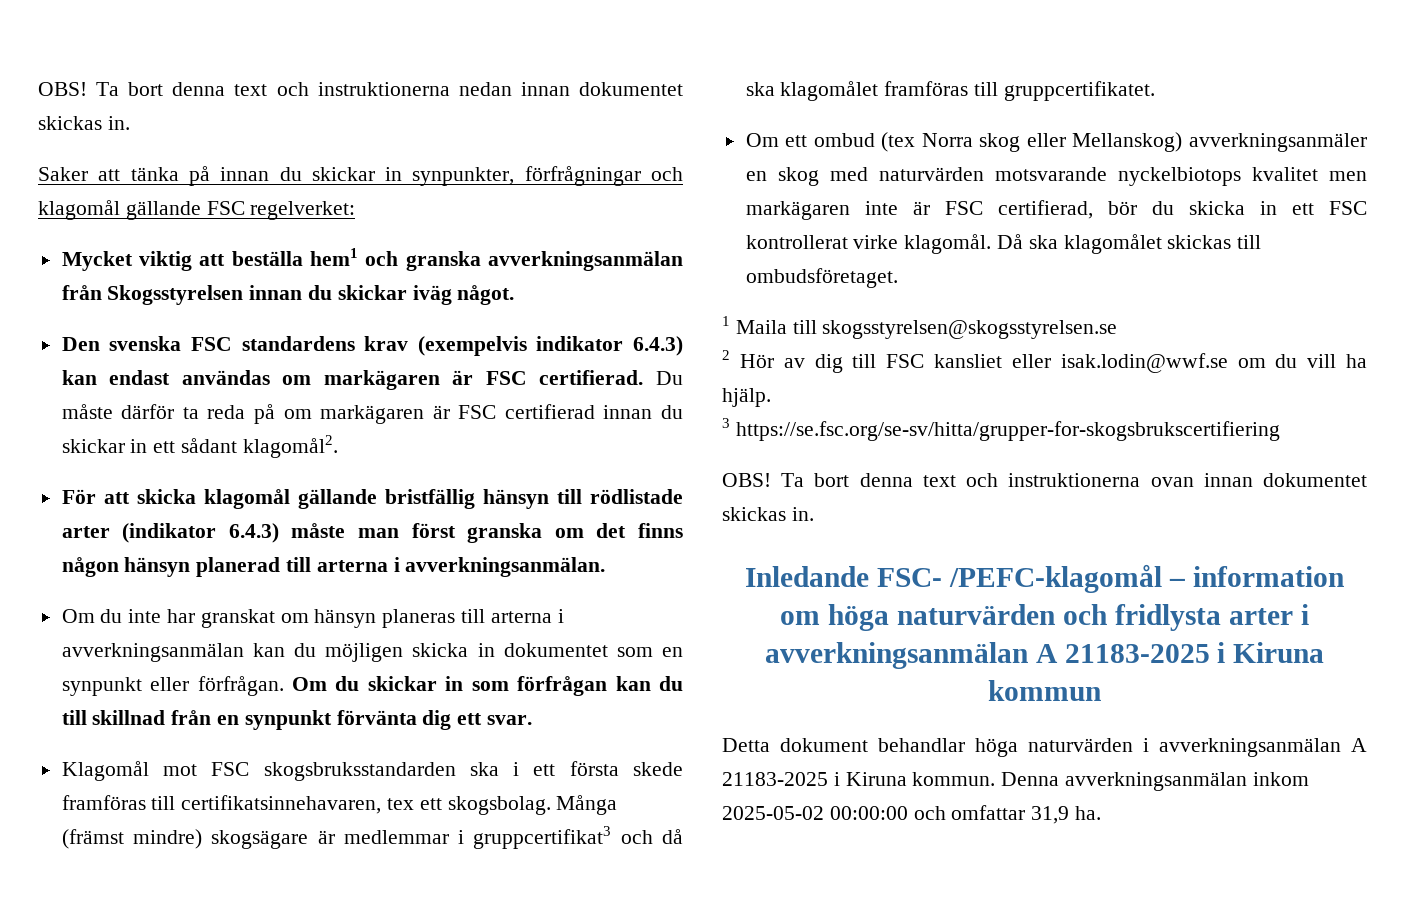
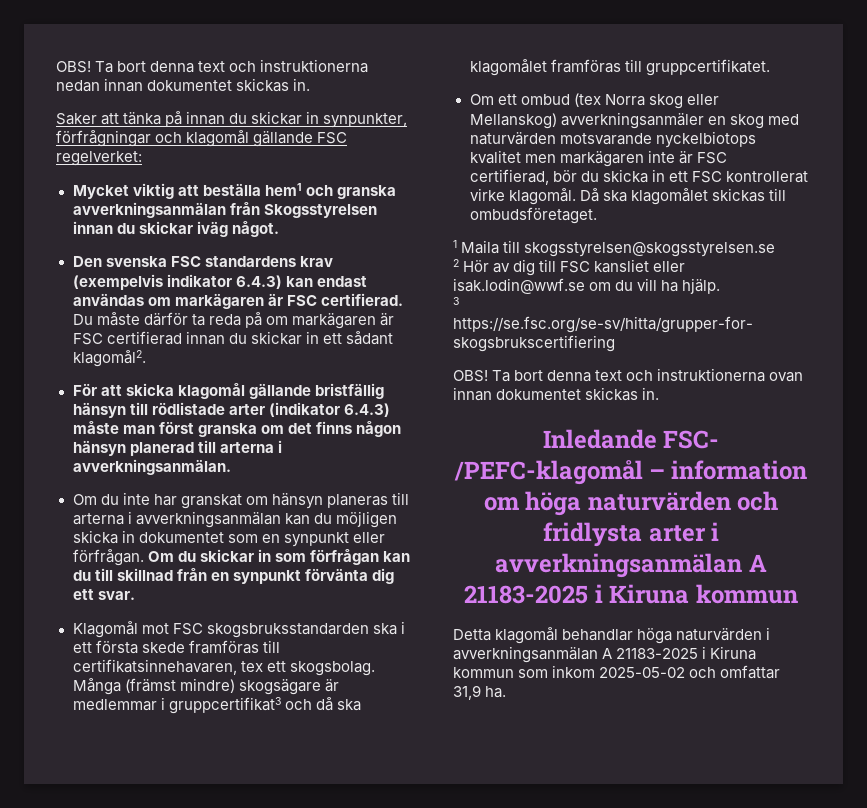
[780,738,868,752] dokument -> [495,627,559,644] klagomål
[912,772,1248,791] kommun. Denna avverkningsanmälan -> [453,667,549,678] kommun som
[829,806,908,820] 00:00:00 -> (686, 672) none

